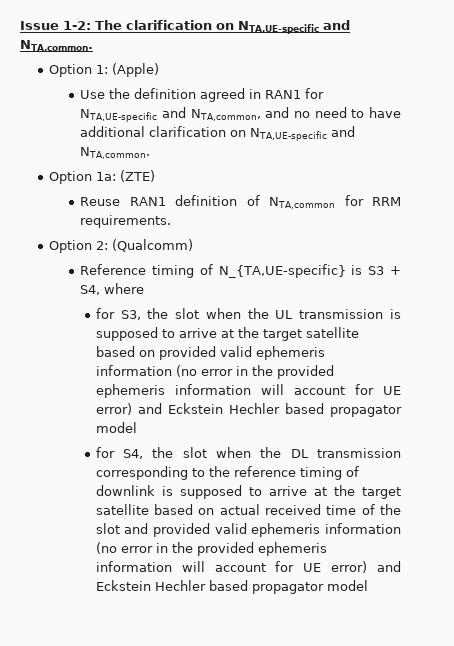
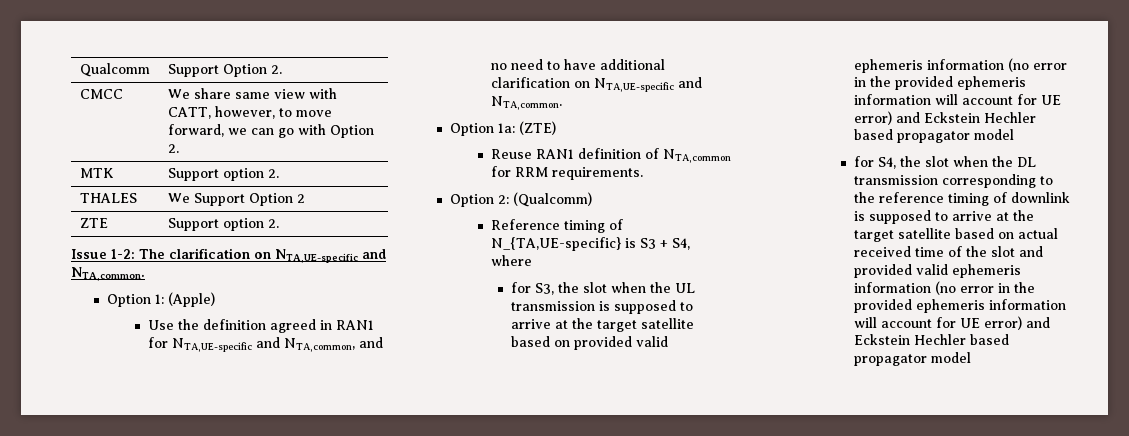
(20, 25) none -> [79,63,150,77] [167,64,282,77] [79,89,123,99] [167,88,337,99] [167,106,332,119] [167,124,374,138] [167,144,179,153] [79,168,114,178] [167,168,279,181] [79,193,137,203] [167,193,305,206] [79,218,108,228] [167,218,279,231] Qualcomm | Support Option 2. // CMCC | We share same view with CATT, however, to move forward, we can go with Option 2. // MTK | Support option 2. // THALES | We Support Option 2 // ZTE | Support option 2. //

